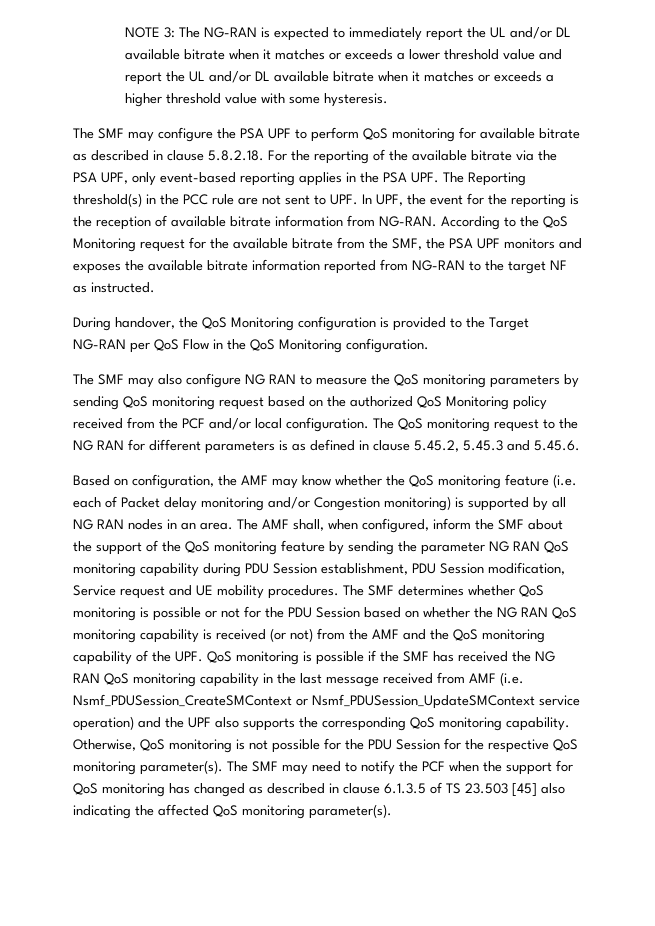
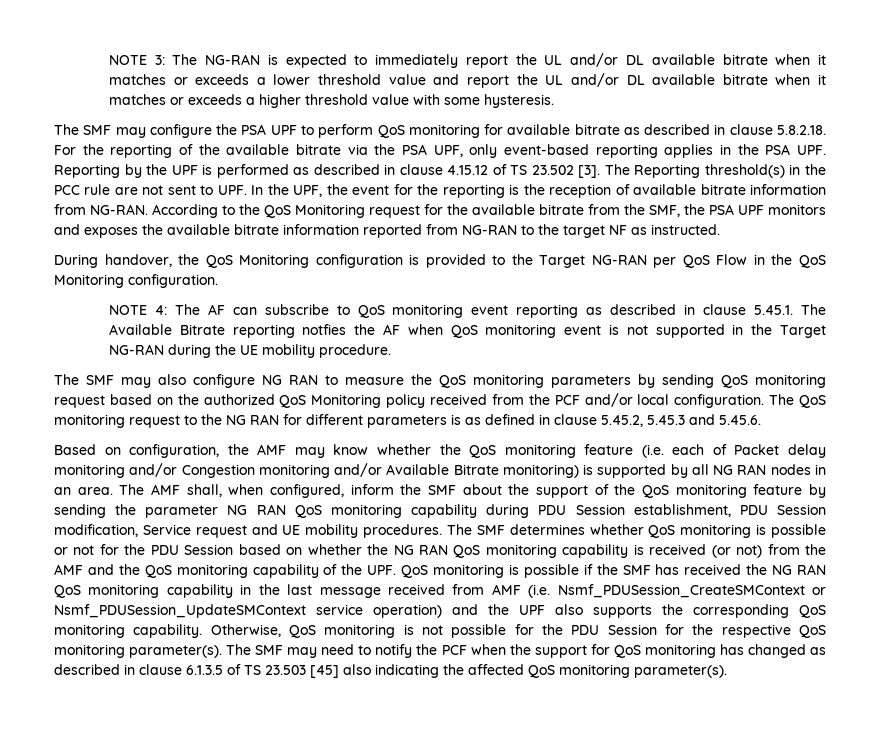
(439, 177) none -> [54,164,601,178] Reporting by the UPF is performed as described in clause 4.15.12 of TS 23.502 [3].
(372, 199) none -> [267,184,289,195] the
(429, 345) none -> [108,304,826,318] [108,324,826,338] [108,344,391,358] // NOTE 4: The AF can subscribe to QoS monitoring event reporting as described in clause 5.45.1. The Available Bitrate reporting notfies the AF when QoS monitoring event is not supported in the Target NG-RAN during the UE mobility procedure.
(380, 504) none -> [258,463,499,478] monitoring and/or Available Bitrate

